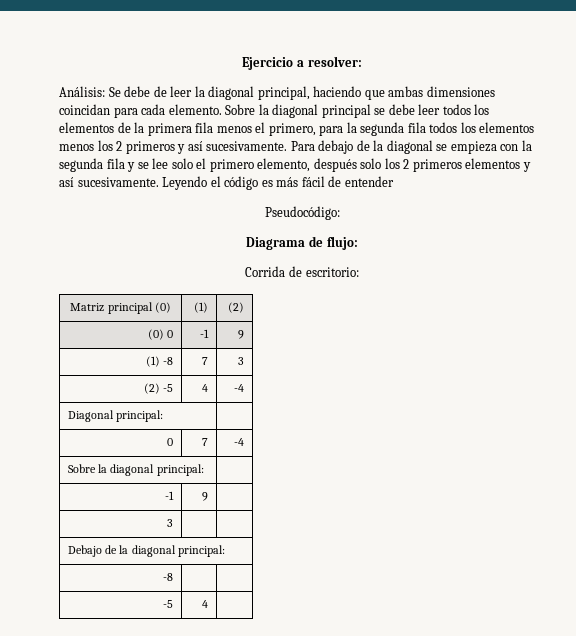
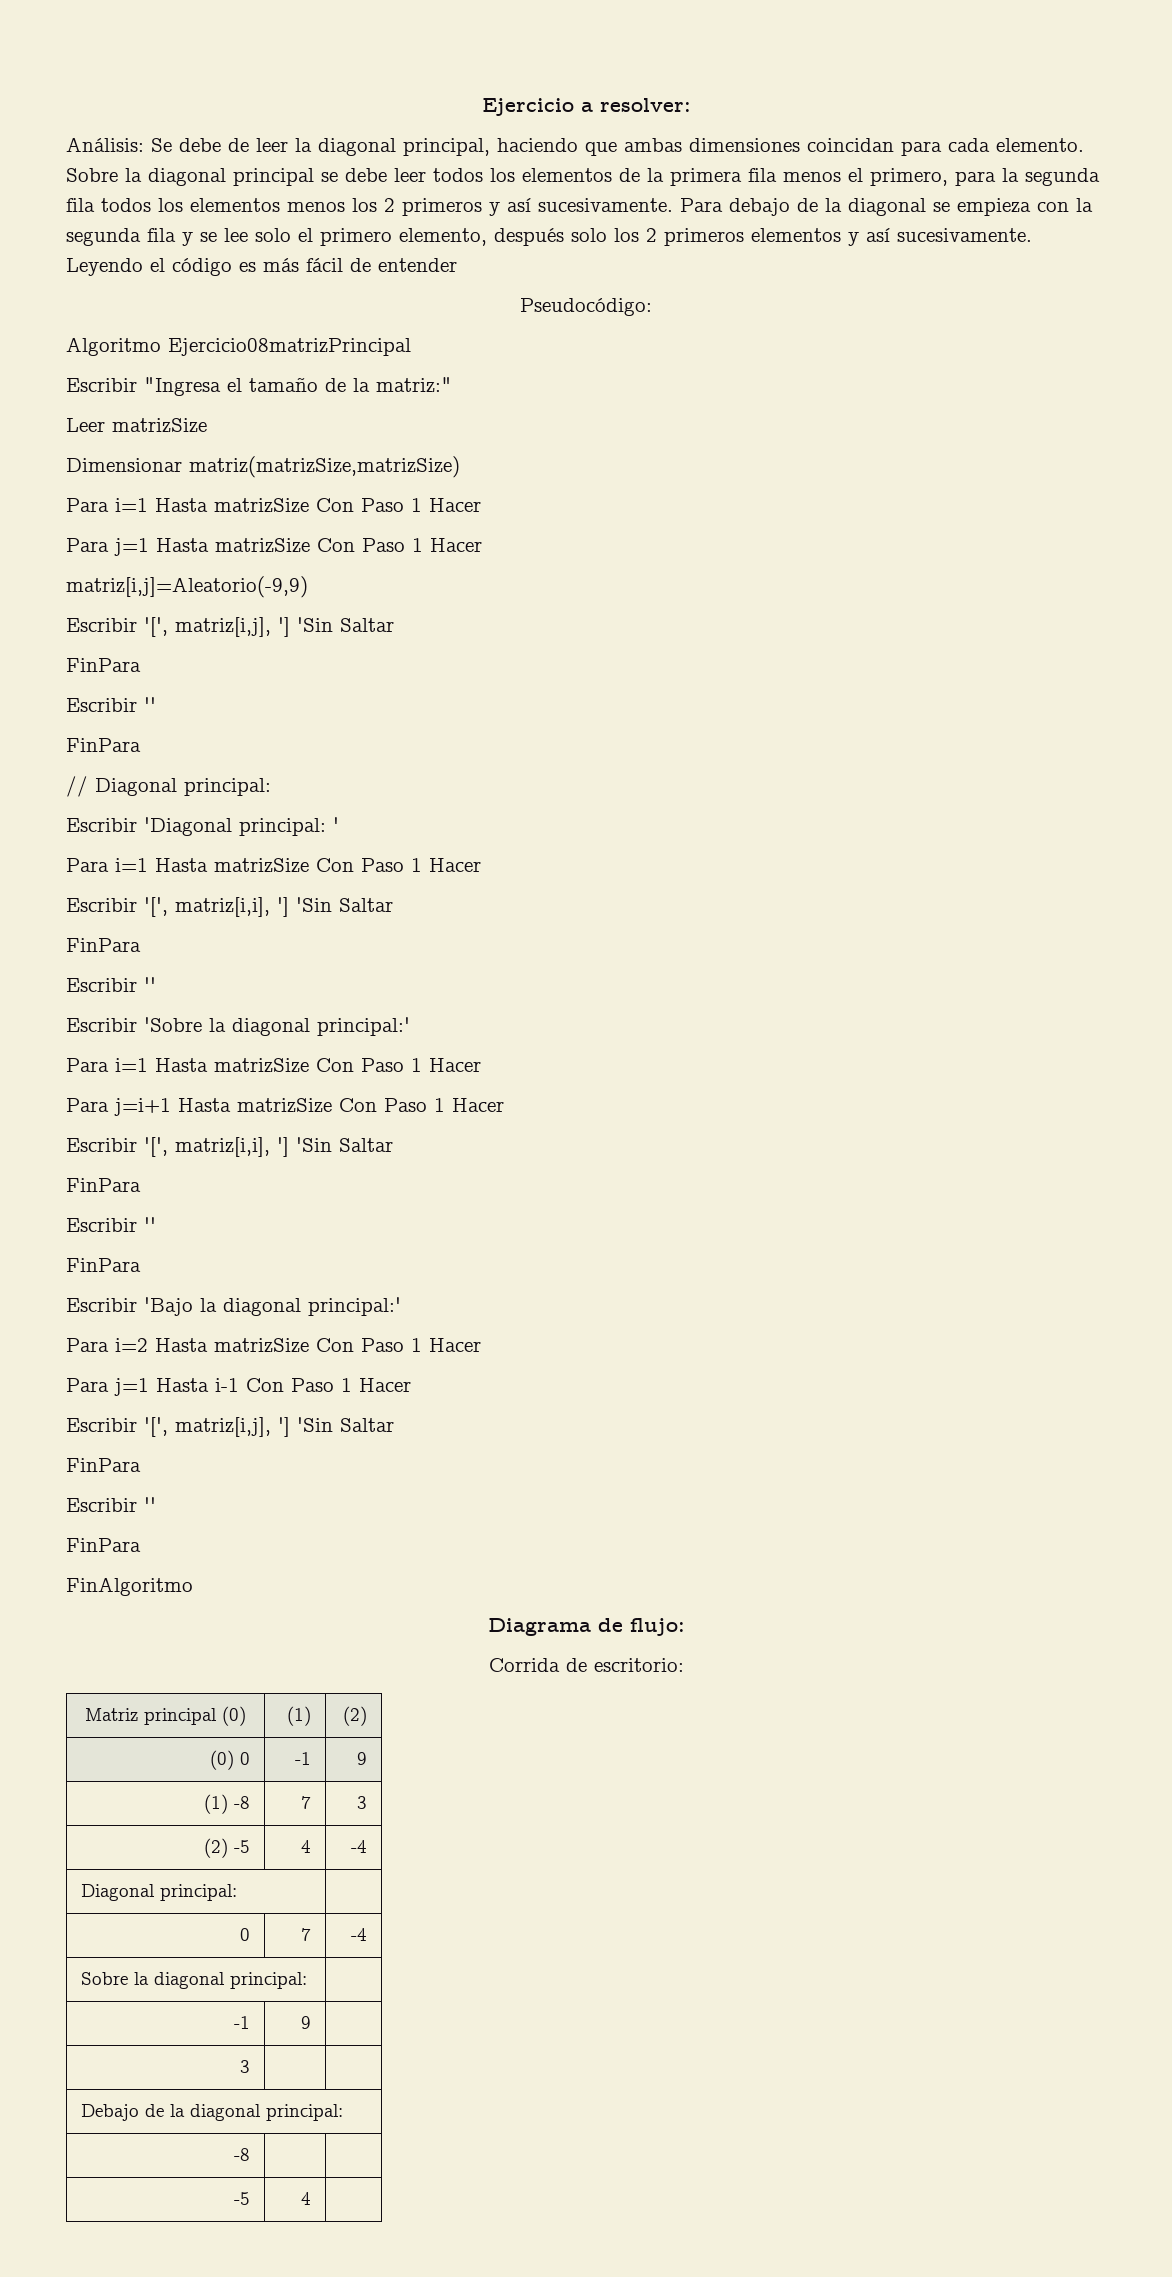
(340, 213) none -> [66,337,411,356] [66,377,452,396] [66,418,207,433] [66,456,460,478] [66,498,481,513] [66,538,482,556] [66,576,308,598] [66,617,394,637] [66,658,141,672] [66,697,156,712] [66,738,141,752] [66,776,271,797] [66,817,339,836] [66,858,481,873] [66,897,393,917] [66,938,141,952] [66,977,156,992] [66,1017,410,1036] [66,1058,481,1073] [66,1098,504,1116] [66,1137,393,1157] [66,1178,141,1192] [66,1217,156,1232] [66,1258,141,1272] [66,1297,401,1316] [66,1338,481,1353] [66,1378,411,1396] [66,1417,394,1437] [66,1458,141,1472] [66,1497,156,1512] [66,1538,141,1552] [66,1577,193,1596] // Algoritmo Ejercicio08matrizPrincipal // Escribir "Ingresa el tamaño de la matriz:" // Leer matrizSize // Dimensionar matriz(matrizSize,matrizSize) // Para i=1 Hasta matrizSize Con Paso 1 Hacer // Para j=1 Hasta matrizSize Con Paso 1 Hacer // matriz[i,j]=Aleatorio(-9,9) // Escribir '[', matriz[i,j], '] 'Sin Saltar // FinPara // Escribir '' // FinPara // // Diagonal principal: // Escribir 'Diagonal principal: ' // Para i=1 Hasta matrizSize Con Paso 1 Hacer // Escribir '[', matriz[i,i], '] 'Sin Saltar // FinPara // Escribir '' // Escribir 'Sobre la diagonal principal:' // Para i=1 Hasta matrizSize Con Paso 1 Hacer // Para j=i+1 Hasta matrizSize Con Paso 1 Hacer // Escribir '[', matriz[i,i], '] 'Sin Saltar // FinPara // Escribir '' // FinPara // Escribir 'Bajo la diagonal principal:' // Para i=2 Hasta matrizSize Con Paso 1 Hacer // Para j=1 Hasta i-1 Con Paso 1 Hacer // Escribir '[', matriz[i,j], '] 'Sin Saltar // FinPara // Escribir '' // FinPara // FinAlgoritmo

